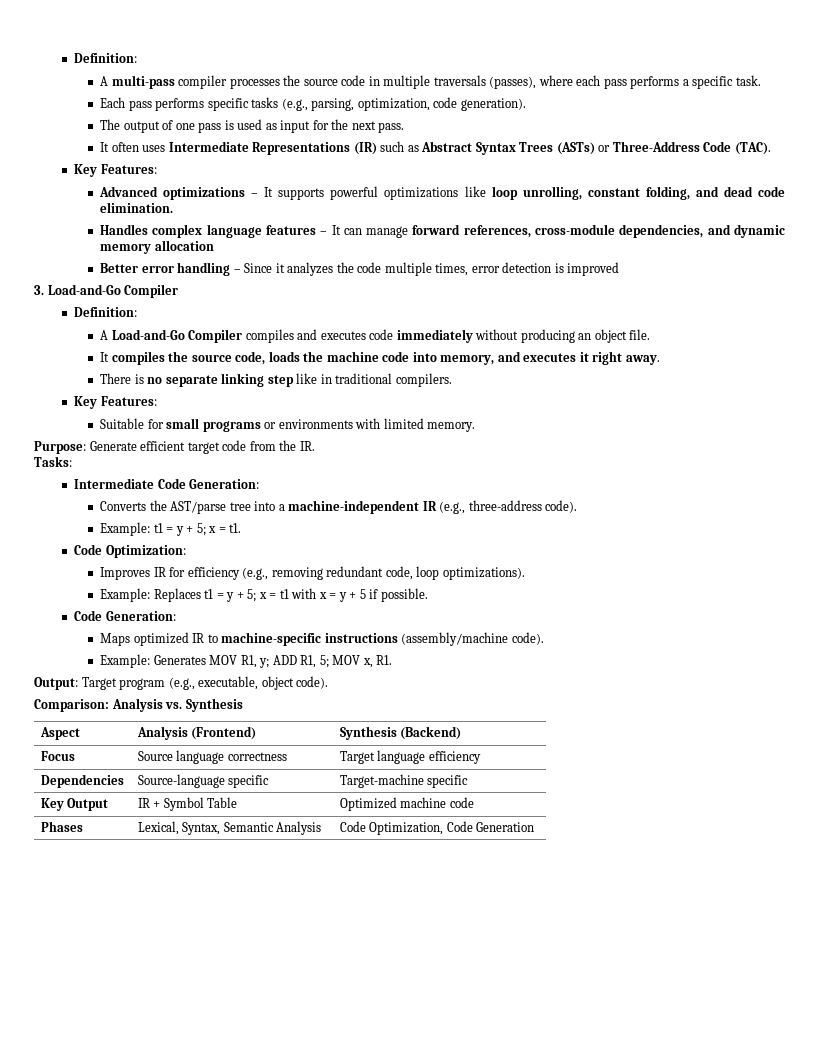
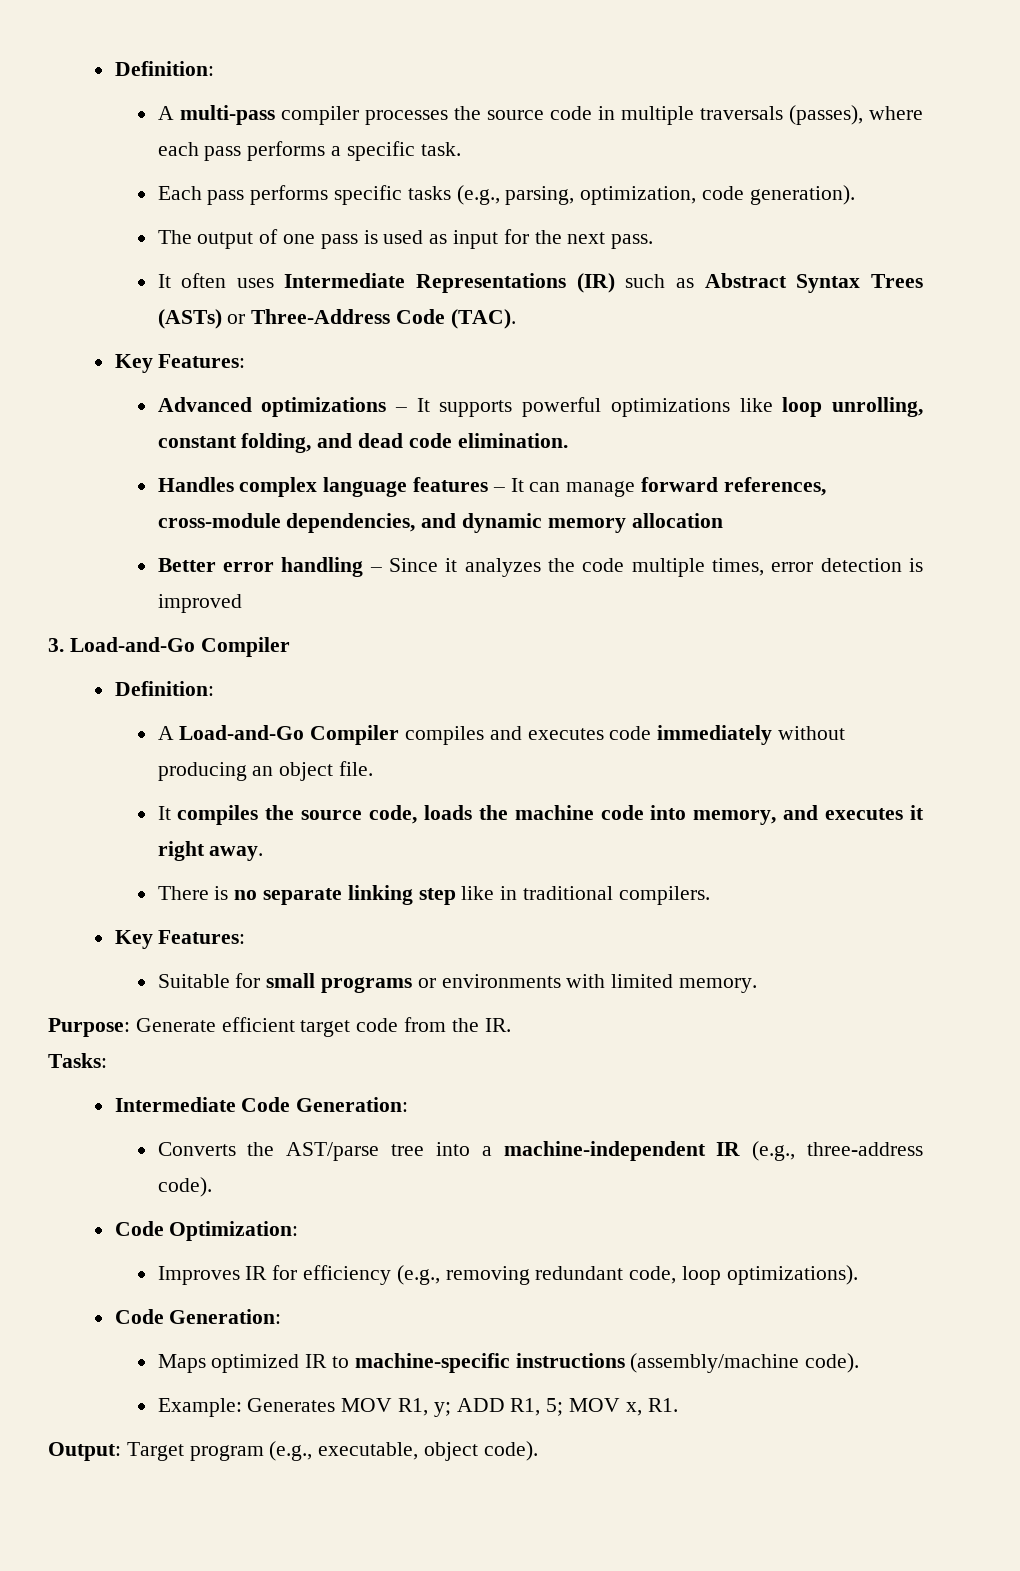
[100,522,242,536] // Example: t1 = y + 5; x = t1. -> (212, 1187) none
[100,588,428,602] // Example: Replaces t1 = y + 5; x = t1 with x = y + 5 if possible. -> (858, 1275) none
[34,698,243,712] [39,727,80,740] [136,726,257,740] [339,726,462,740] [40,751,75,761] [137,750,287,764] [339,750,481,764] [40,774,124,788] [137,774,270,788] [339,774,469,788] [40,798,109,811] [137,797,238,811] [339,797,474,811] [40,821,83,832] [137,821,322,835] [339,821,535,835] // Comparison: Analysis vs. Synthesis // Aspect | Analysis (Frontend) | Synthesis (Backend) // Focus | Source language correctness | Target language efficiency // Dependencies | Source-language specific | Target-machine specific // Key Output | IR + Symbol Table | Optimized machine code // Phases | Lexical, Syntax, Semantic Analysis | Code Optimization, Code Generation -> (538, 1451) none

